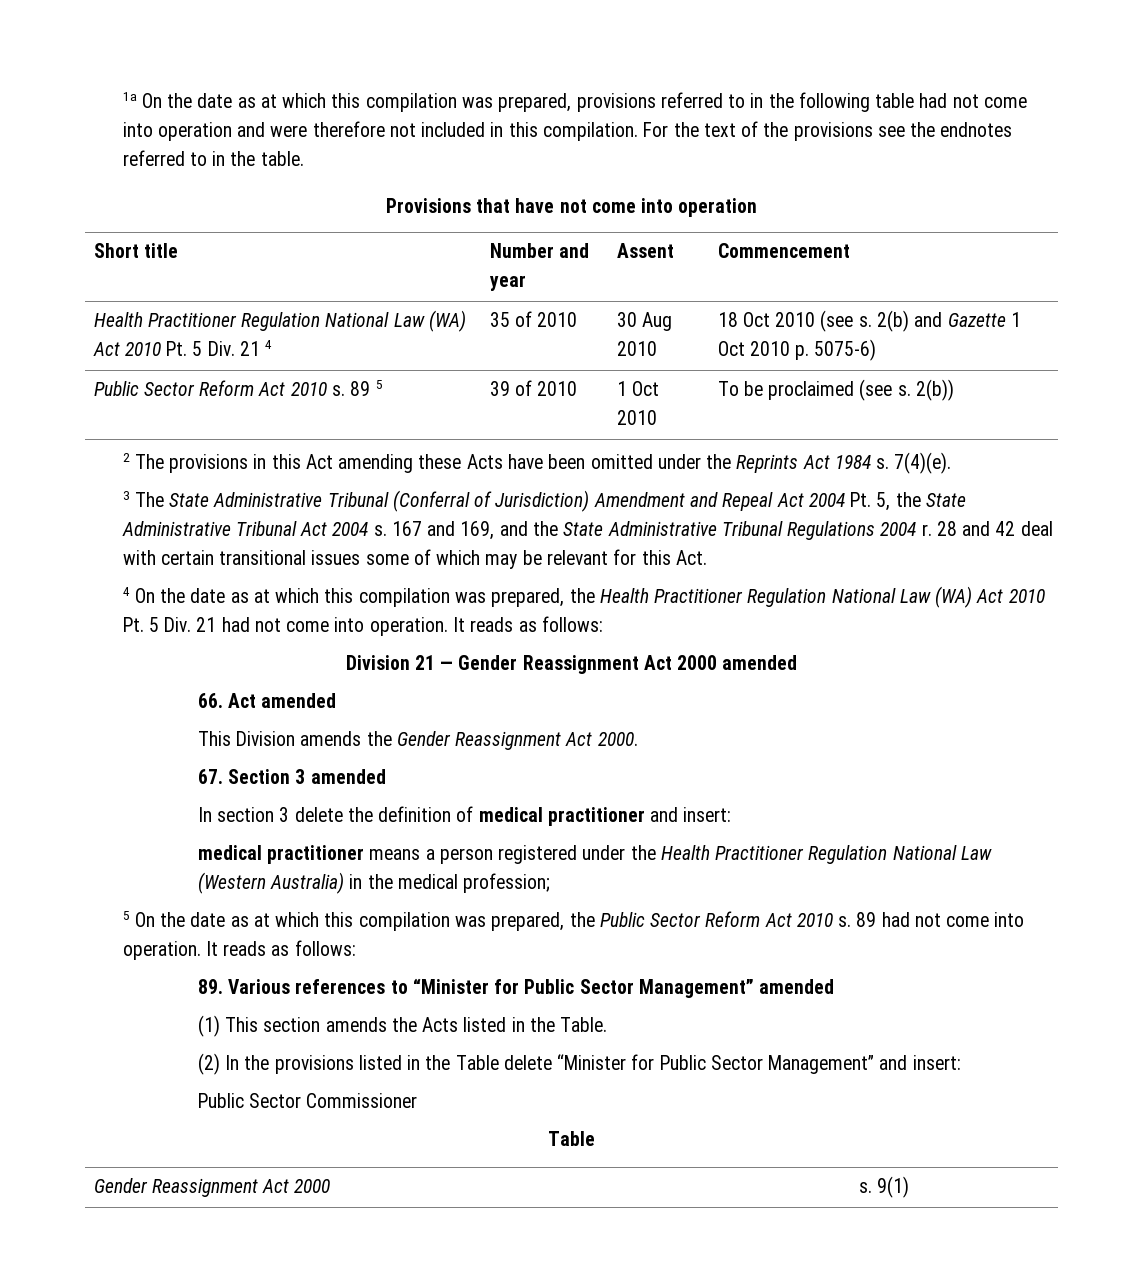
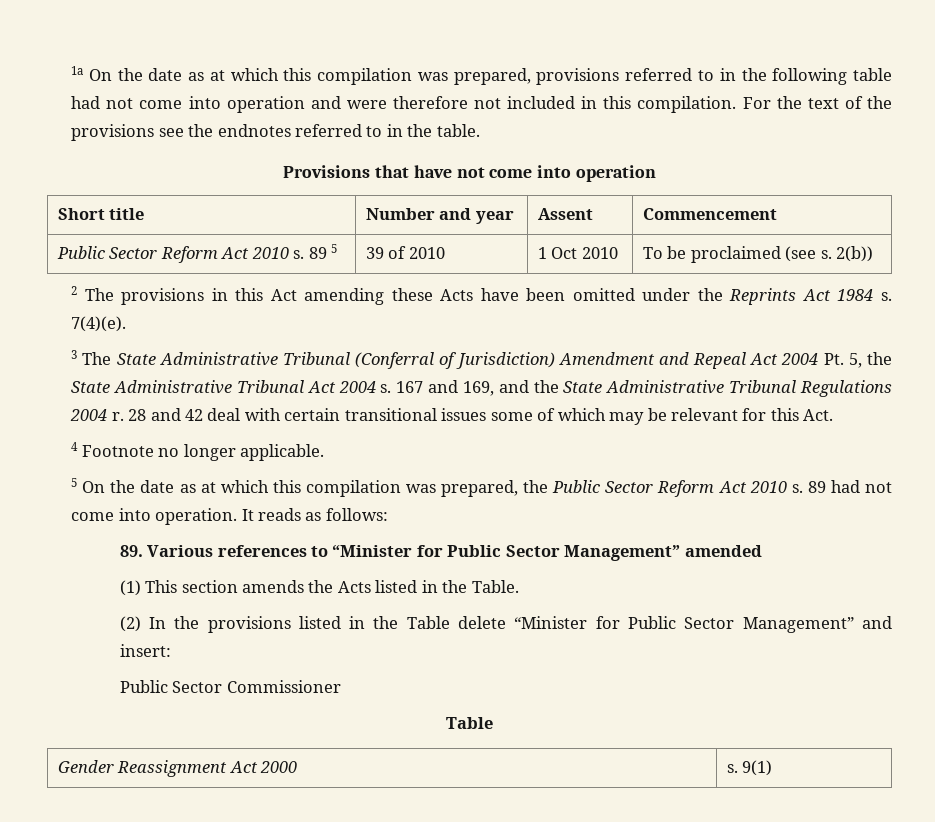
[93,310,466,332] [92,340,273,356] [489,311,578,327] [616,312,672,331] [616,341,657,356] [717,310,1021,332] [717,339,877,361] // Health Practitioner Regulation National Law (WA) Act 2010 Pt. 5 Div. 21 4 | 35 of 2010 | 30 Aug 2010 | 18 Oct 2010 (see s. 2(b) and Gazette 1 Oct 2010 p. 5075-6) -> (777, 214) none
[134,586,1045,608] [122,616,603,636] [345,655,798,674] [197,693,337,708] [197,731,638,750] [197,769,386,784] [197,806,732,826] [197,845,992,864] [197,872,551,894] On the date as at which this compilation was prepared, the Health Practitioner Regulation National Law (WA) Act 2010 Pt. 5 Div. 21 had not come into operation. It reads as follows: // Division 21 — Gender Reassignment Act 2000 amended // 66. Act amended // This Division amends the Gender Reassignment Act 2000. // 67. Section 3 amended // In section 3 delete the definition of medical practitioner and insert: // medical practitioner means a person registered under the Health Practitioner Regulation National Law (Western Australia) in the medical profession; -> [81,444,325,461] Footnote no longer applicable.

